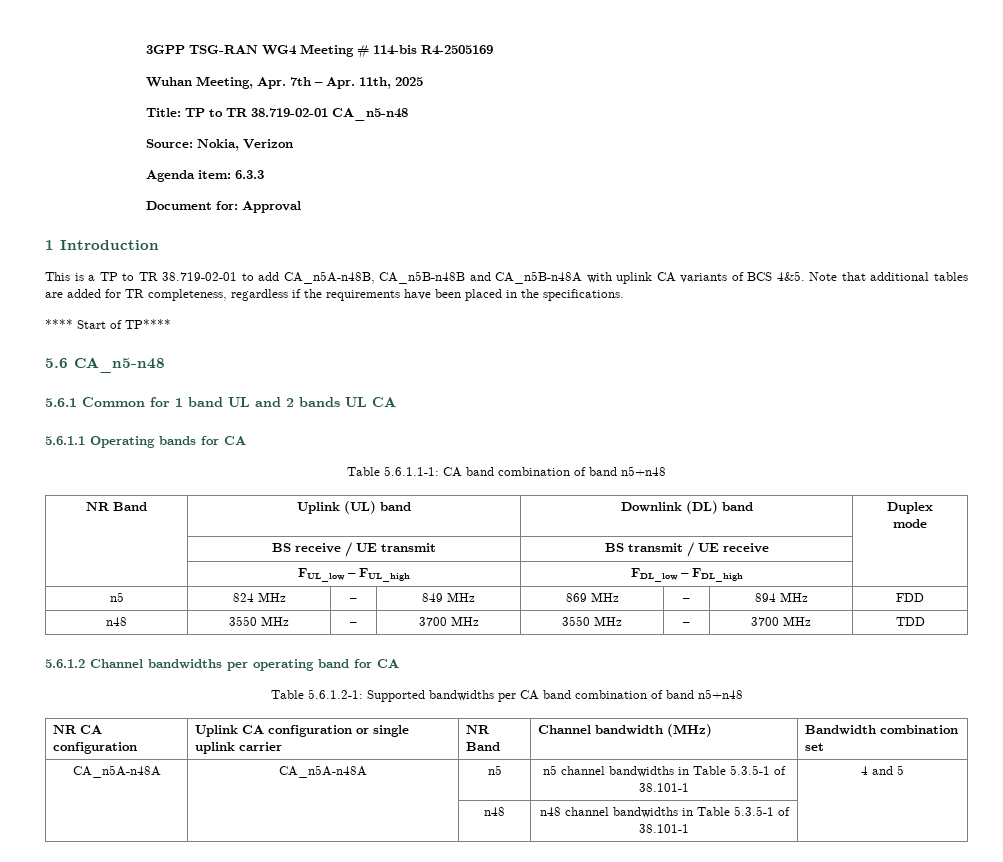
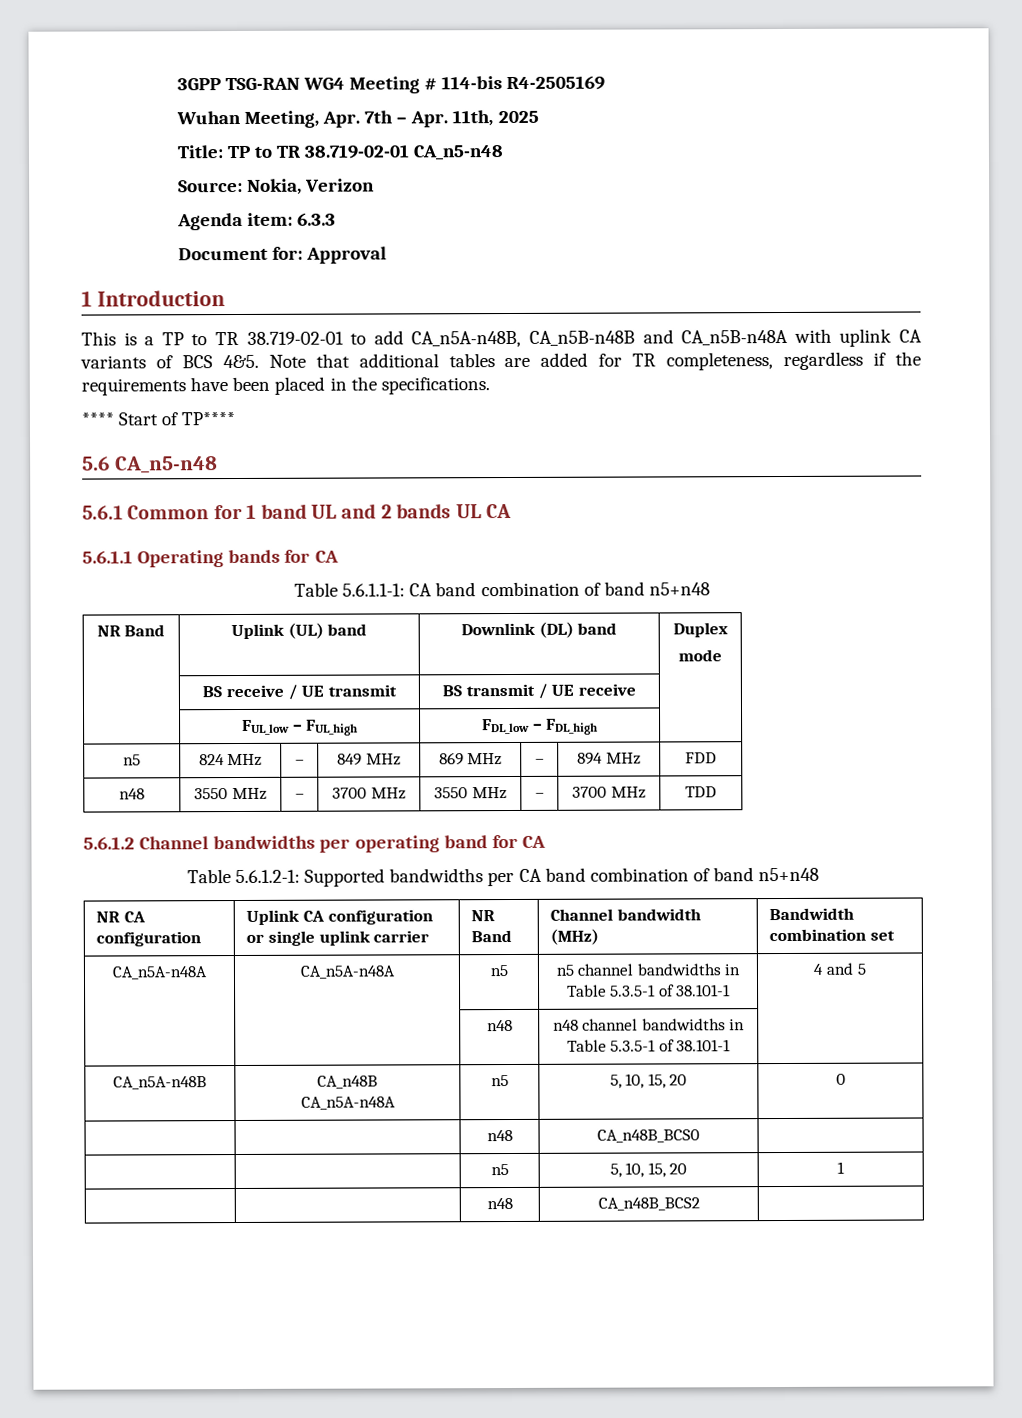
(689, 828) none -> [113,1076,207,1090] [317,1075,378,1089] [300,1096,396,1110] [490,1075,509,1087] [609,1073,688,1089] [835,1073,846,1085] [486,1129,513,1142] [597,1129,700,1143] [490,1164,509,1176] [609,1162,688,1178] [837,1161,845,1174] [486,1197,513,1210] [597,1197,700,1211] // CA_n5A-n48B | CA_n48B // CA_n5A-n48A | n5 | 5, 10, 15, 20 | 0 // | | n48 | CA_n48B_BCS0 | // | | n5 | 5, 10, 15, 20 | 1 // | | n48 | CA_n48B_BCS2 |

